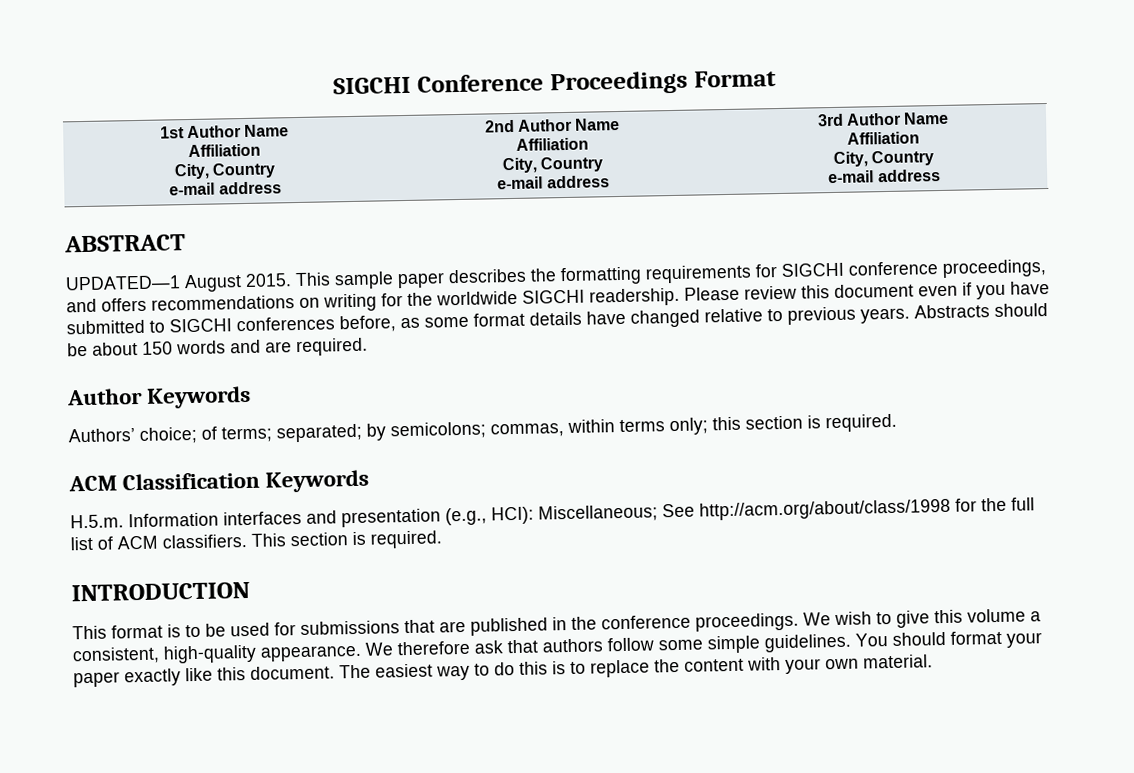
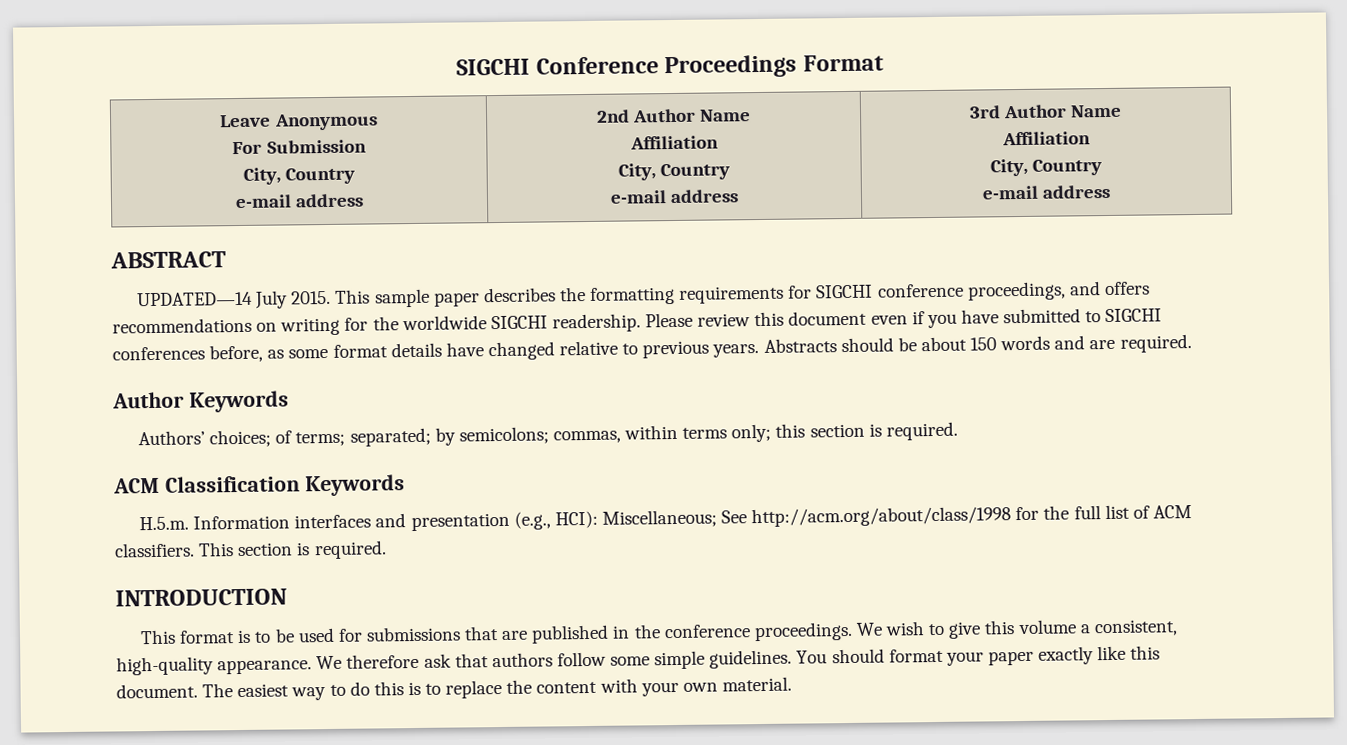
[159,124,290,139] [188,143,261,158] 1st Author Name // Affiliation -> [220,113,378,131] [232,139,367,155] Leave Anonymous // For Submission
[65,274,242,293] UPDATED—1 August -> [136,290,289,309] UPDATED—14 July
[139,426,197,444] choice; -> [209,429,272,448] choices;

